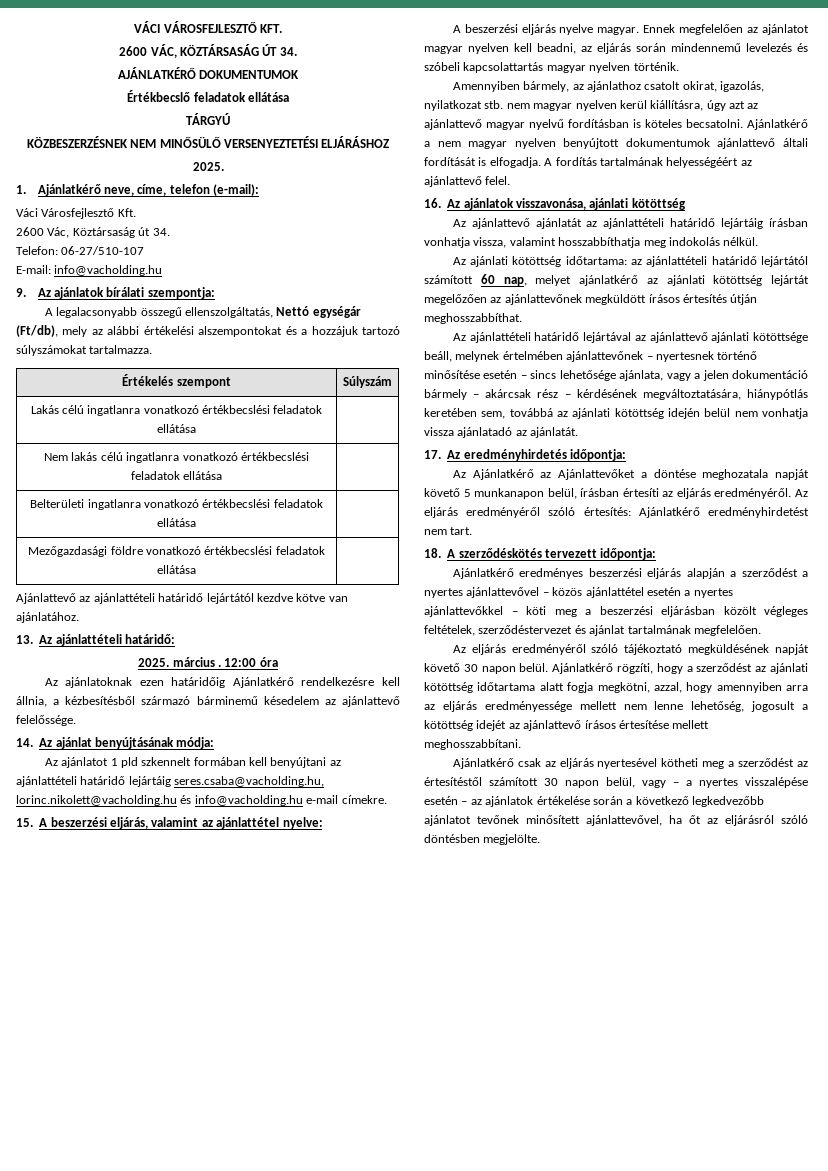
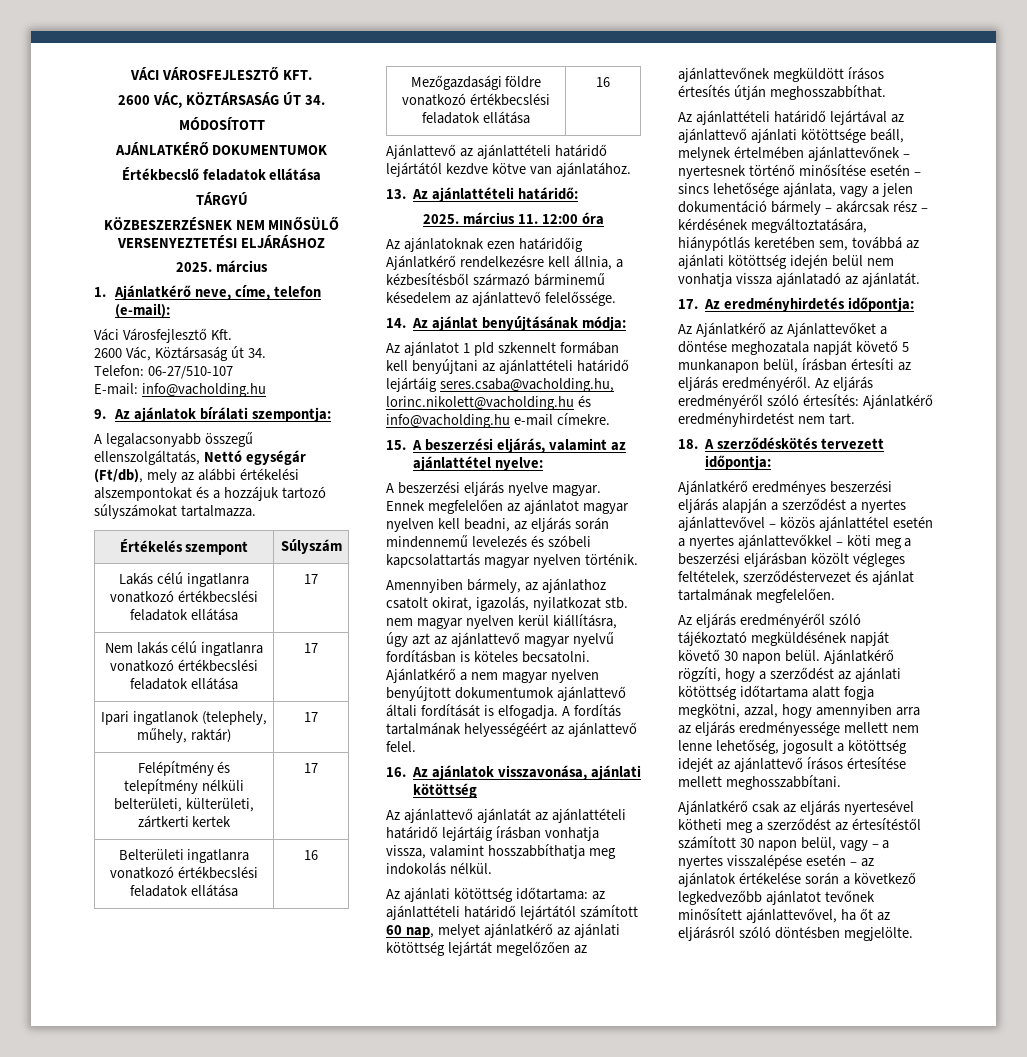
(297, 51) none -> [178,117,265,130] // MÓDOSÍTOTT
(224, 166) none -> [215,260,268,273] március
(196, 428) none -> [304,574,318,584] 17
(223, 475) none -> [304,643,318,653] [101,711,267,725] [137,728,231,743] [304,712,318,722] [137,761,231,776] [124,779,244,794] [114,798,254,812] [137,815,232,828] [304,763,318,773] 17 // Ipari ingatlanok (telephely, műhely, raktár) | 17 // Felépítmény és telepítmény nélküli belterületi, külterületi, zártkerti kertek | 17
(196, 522) none -> [304,850,318,860] 16
(196, 569) none -> [596,77,610,87] 16
[218,664,221,667] . -> [518,214,538,224] 11.

